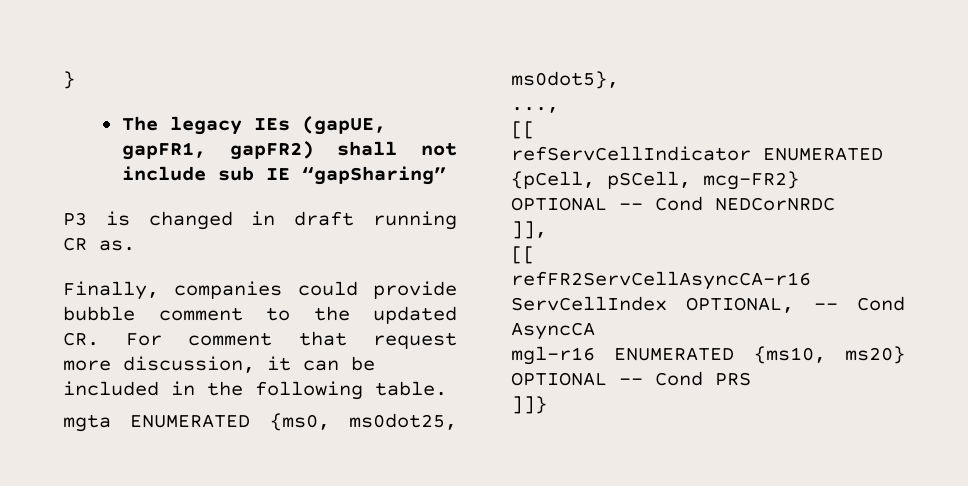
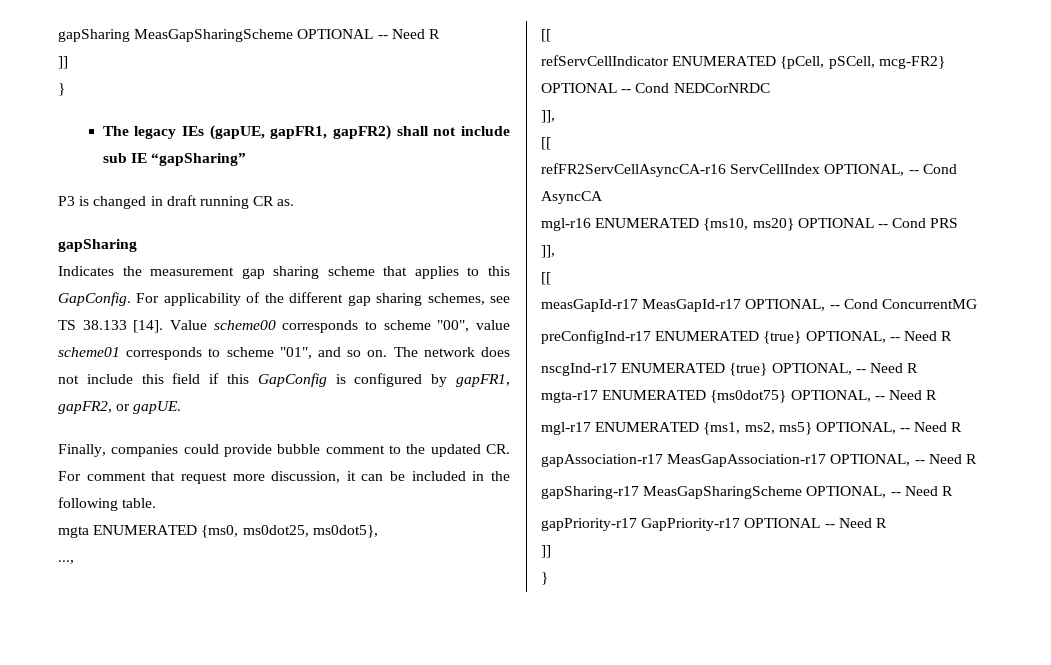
(63, 80) none -> [58,29,440,42] [58,56,68,69] gapSharing MeasGapSharingScheme OPTIONAL -- Need R // ]] //
(135, 245) none -> [58,239,137,252] [58,266,510,279] [58,292,511,306] [58,320,510,333] [58,347,510,360] [58,373,511,387] [58,401,182,414] // gapSharing // Indicates the measurement gap sharing scheme that applies to this GapConfig. For applicability of the different gap sharing schemes, see TS 38.133 [14]. Value scheme00 corresponds to scheme "00", value scheme01 corresponds to scheme "01", and so on. The network does not include this field if this GapConfig is configured by gapFR1, gapFR2, or gapUE.
[511,396,547,414] ]]} -> [541,245,555,258] [541,272,551,285] [541,299,977,312] [541,330,953,344] [541,363,919,376] [541,390,938,403] [541,422,963,435] [541,454,977,467] [541,486,953,499] [541,518,887,531] [541,545,551,558] [541,572,548,585] ]], // [[ // measGapId-r17 MeasGapId-r17 OPTIONAL, -- Cond ConcurrentMG // preConfigInd-r17 ENUMERATED {true} OPTIONAL, -- Need R // nscgInd-r17 ENUMERATED {true} OPTIONAL, -- Need R // mgta-r17 ENUMERATED {ms0dot75} OPTIONAL, -- Need R // mgl-r17 ENUMERATED {ms1, ms2, ms5} OPTIONAL, -- Need R // gapAssociation-r17 MeasGapAssociation-r17 OPTIONAL, -- Need R // gapSharing-r17 MeasGapSharingScheme OPTIONAL, -- Need R // gapPriority-r17 GapPriority-r17 OPTIONAL -- Need R // ]] // }

